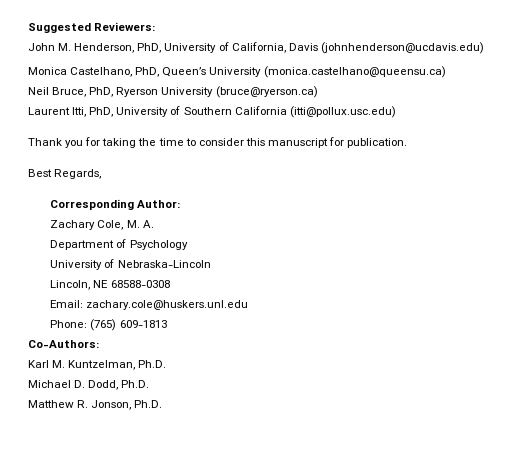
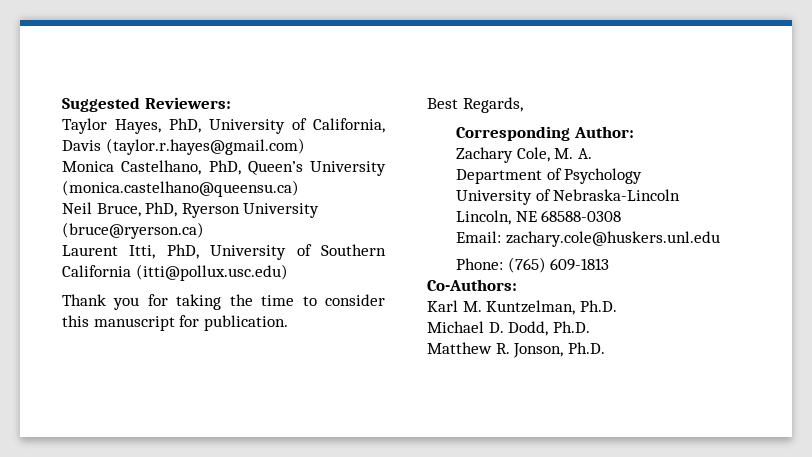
[28,43,135,53] John M. Henderson, -> [62,118,161,134] Taylor Hayes,
[320,42,484,54] (johnhenderson@ucdavis.edu) -> [105,138,305,155] (taylor.r.hayes@gmail.com)

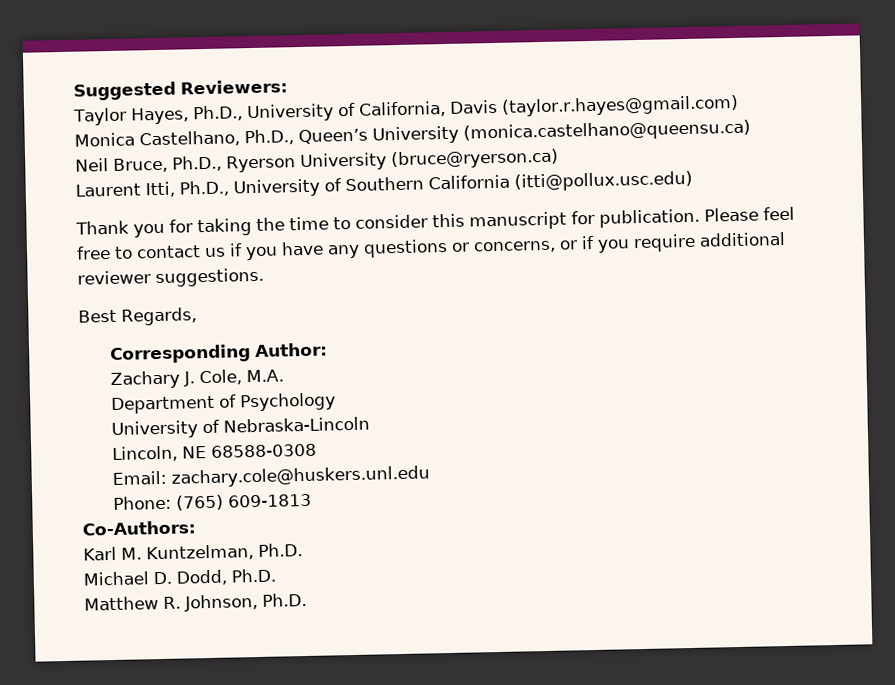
[169,118,201,133] PhD, -> [192,105,243,122] Ph.D.,
[208,160,241,175] PhD, -> [244,129,294,146] Ph.D.,
[145,202,178,217] PhD, -> [172,155,222,172] Ph.D.,
[166,244,199,259] PhD, -> [179,180,229,197] Ph.D.,
(288, 323) none -> [704,206,795,222] [76,231,786,261] [77,267,264,288] Please feel free to contact us if you have any questions or concerns, or if you require additional reviewer suggestions.
[516,147,593,162] Cole, M. A. -> [183,369,285,387] J. Cole, M.A.
[513,343,564,358] Jonson, -> [184,594,258,612] Johnson,

